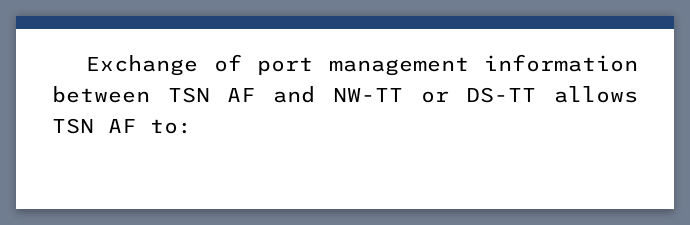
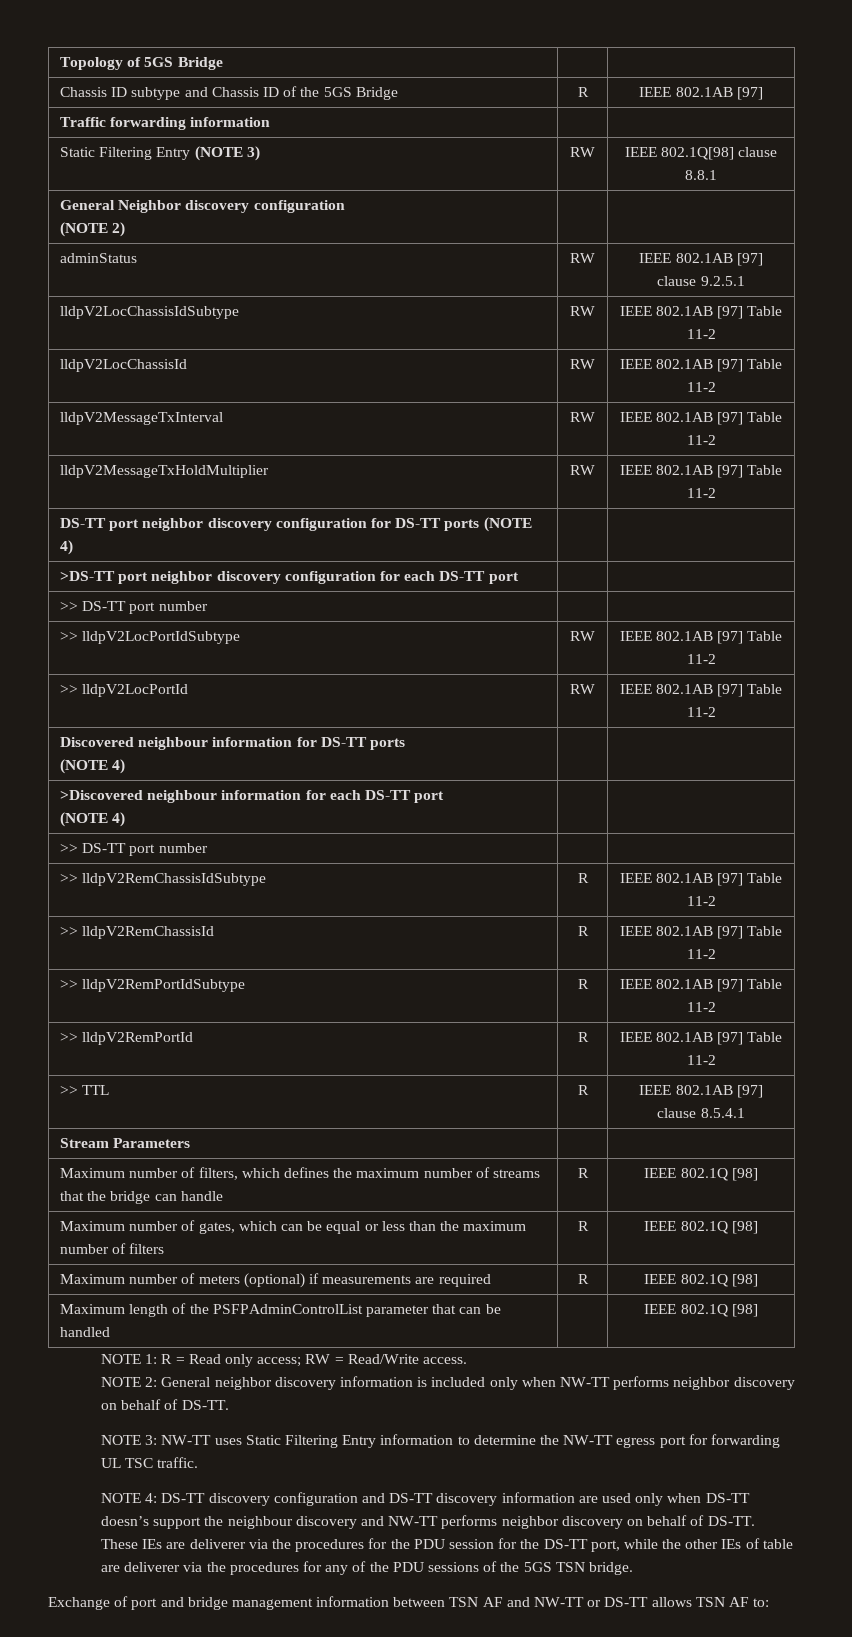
(86, 65) none -> [60,57,223,70] [60,86,398,100] [577,87,589,97] [639,87,763,100] [60,117,271,130] [60,146,260,161] [570,147,595,157] [624,147,778,160] [685,170,717,180] [60,200,345,213] [60,222,126,237] [60,253,138,263] [570,253,595,263] [639,253,763,266] [657,276,745,286] [60,306,240,319] [570,306,595,316] [619,306,783,319] [686,329,716,339] [60,359,188,372] [570,359,595,369] [619,359,783,372] [686,382,716,392] [60,412,224,425] [570,412,595,422] [619,412,783,425] [686,435,716,445] [60,465,270,478] [570,465,595,475] [619,465,783,478] [686,488,716,498] [60,517,532,532] [60,540,74,555] [60,571,519,584] [60,601,208,614] [60,631,241,644] [570,631,595,641] [619,631,783,644] [686,654,716,664] [60,684,189,697] [570,684,595,694] [619,684,783,697] [686,707,716,717] [60,737,405,750] [60,759,126,774] [60,790,445,803] [60,812,126,827] [60,843,208,856] [60,873,267,886] [577,873,589,883] [619,873,783,886] [686,896,716,906] [60,926,215,939] [577,926,589,936] [619,926,783,939] [686,949,716,959] [60,979,246,992] [577,979,589,989] [619,979,783,992] [686,1002,716,1012] [60,1032,194,1045] [577,1032,589,1042] [619,1032,783,1045] [686,1055,716,1065] [60,1085,110,1095] [577,1085,589,1095] [639,1085,763,1098] [657,1108,745,1118] [60,1138,191,1148] [60,1167,540,1180] [60,1191,223,1204] [577,1168,589,1178] [644,1168,758,1181] [60,1220,527,1234] [60,1243,165,1254] [577,1221,589,1231] [644,1221,758,1234] [60,1273,491,1288] [577,1274,589,1284] [644,1274,758,1287] [60,1303,501,1317] [60,1327,111,1337] [644,1304,758,1317] [101,1354,467,1367] [101,1376,795,1390] [101,1399,229,1410] [101,1434,780,1448] [101,1457,199,1468] [101,1492,750,1506] [101,1515,755,1529] [101,1538,793,1552] [101,1561,633,1575] Topology of 5GS Bridge | | // Chassis ID subtype and Chassis ID of the 5GS Bridge | R | IEEE 802.1AB [97] // Traffic forwarding information | | // Static Filtering Entry (NOTE 3) | RW | IEEE 802.1Q[98] clause 8.8.1 // General Neighbor discovery configuration // (NOTE 2) | | // adminStatus | RW | IEEE 802.1AB [97] clause 9.2.5.1 // lldpV2LocChassisIdSubtype | RW | IEEE 802.1AB [97] Table 11-2 // lldpV2LocChassisId | RW | IEEE 802.1AB [97] Table 11-2 // lldpV2MessageTxInterval | RW | IEEE 802.1AB [97] Table 11-2 // lldpV2MessageTxHoldMultiplier | RW | IEEE 802.1AB [97] Table 11-2 // DS-TT port neighbor discovery configuration for DS-TT ports (NOTE 4) | | // >DS-TT port neighbor discovery configuration for each DS-TT port | | // >> DS-TT port number | | // >> lldpV2LocPortIdSubtype | RW | IEEE 802.1AB [97] Table 11-2 // >> lldpV2LocPortId | RW | IEEE 802.1AB [97] Table 11-2 // Discovered neighbour information for DS-TT ports // (NOTE 4) | | // >Discovered neighbour information for each DS-TT port // (NOTE 4) | | // >> DS-TT port number | | // >> lldpV2RemChassisIdSubtype | R | IEEE 802.1AB [97] Table 11-2 // >> lldpV2RemChassisId | R | IEEE 802.1AB [97] Table 11-2 // >> lldpV2RemPortIdSubtype | R | IEEE 802.1AB [97] Table 11-2 // >> lldpV2RemPortId | R | IEEE 802.1AB [97] Table 11-2 // >> TTL | R | IEEE 802.1AB [97] clause 8.5.4.1 // Stream Parameters | | // Maximum number of filters, which defines the maximum number of streams that the bridge can handle | R | IEEE 802.1Q [98] // Maximum number of gates, which can be equal or less than the maximum number of filters | R | IEEE 802.1Q [98] // Maximum number of meters (optional) if measurements are required | R | IEEE 802.1Q [98] // Maximum length of the PSFPAdminControlList parameter that can be handled | | IEEE 802.1Q [98] // NOTE 1: R = Read only access; RW = Read/Write access. // NOTE 2: General neighbor discovery information is included only when NW-TT performs neighbor discovery on behalf of DS-TT. // NOTE 3: NW-TT uses Static Filtering Entry information to determine the NW-TT egress port for forwarding UL TSC traffic. // NOTE 4: DS-TT discovery configuration and DS-TT discovery information are used only when DS-TT doesn’s support the neighbour discovery and NW-TT performs neighbor discovery on behalf of DS-TT. These IEs are deliverer via the procedures for the PDU session for the DS-TT port, while the other IEs of table are deliverer via the procedures for any of the PDU sessions of the 5GS TSN bridge. //
(314, 66) none -> [160,1597,228,1610] and bridge

